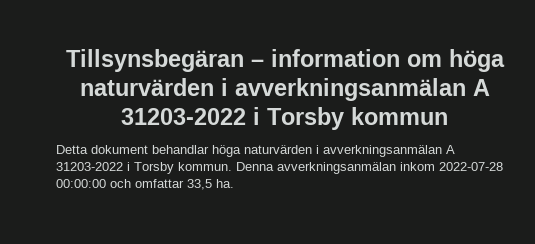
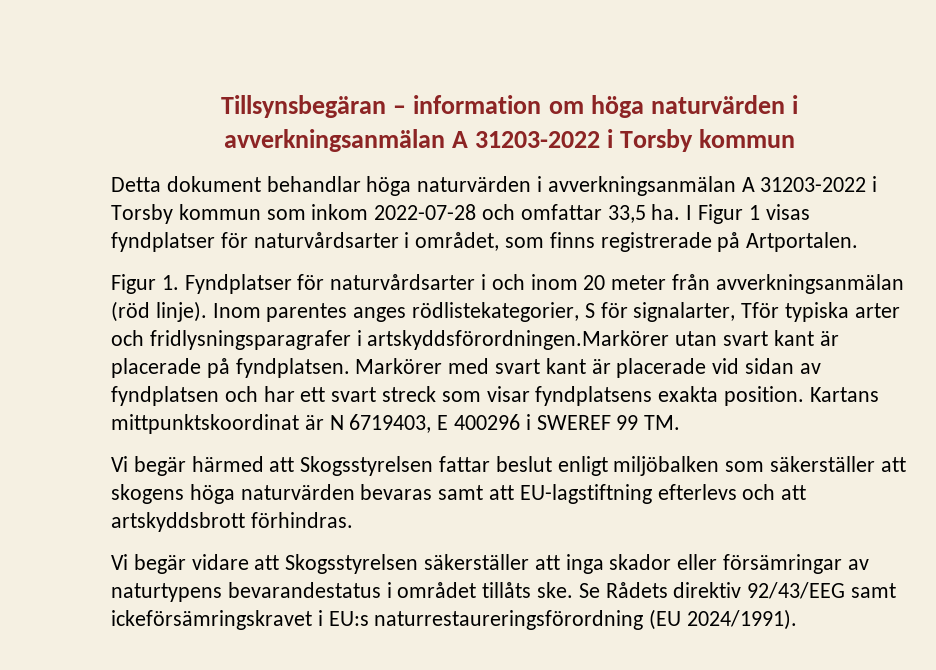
[178,162,396,174] kommun. Denna avverkningsanmälan -> [178,204,306,220] kommun som
[56,179,106,188] 00:00:00 -> (477, 212) none
(234, 183) none -> [686,204,810,224] [111,232,859,252] [111,274,904,294] [111,301,900,322] [111,330,839,350] [111,358,821,378] [111,386,879,406] [111,414,681,434] [111,456,906,476] [111,484,807,504] [111,512,353,532] [111,554,869,574] [111,582,897,602] [111,609,798,630] I Figur 1 visas fyndplatser för naturvårdsarter i området, som finns registrerade på Artportalen. // Figur 1. Fyndplatser för naturvårdsarter i och inom 20 meter från avverkningsanmälan (röd linje). Inom parentes anges rödlistekategorier, S för signalarter, Tför typiska arter och fridlysningsparagrafer i artskyddsförordningen.Markörer utan svart kant är placerade på fyndplatsen. Markörer med svart kant är placerade vid sidan av fyndplatsen och har ett svart streck som visar fyndplatsens exakta position. Kartans mittpunktskoordinat är N 6719403, E 400296 i SWEREF 99 TM. // Vi begär härmed att Skogsstyrelsen fattar beslut enligt miljöbalken som säkerställer att skogens höga naturvärden bevaras samt att EU-lagstiftning efterlevs och att artskyddsbrott förhindras. // Vi begär vidare att Skogsstyrelsen säkerställer att inga skador eller försämringar av naturtypens bevarandestatus i området tillåts ske. Se Rådets direktiv 92/43/EEG samt ickeförsämringskravet i EU:s naturrestaureringsförordning (EU 2024/1991).

